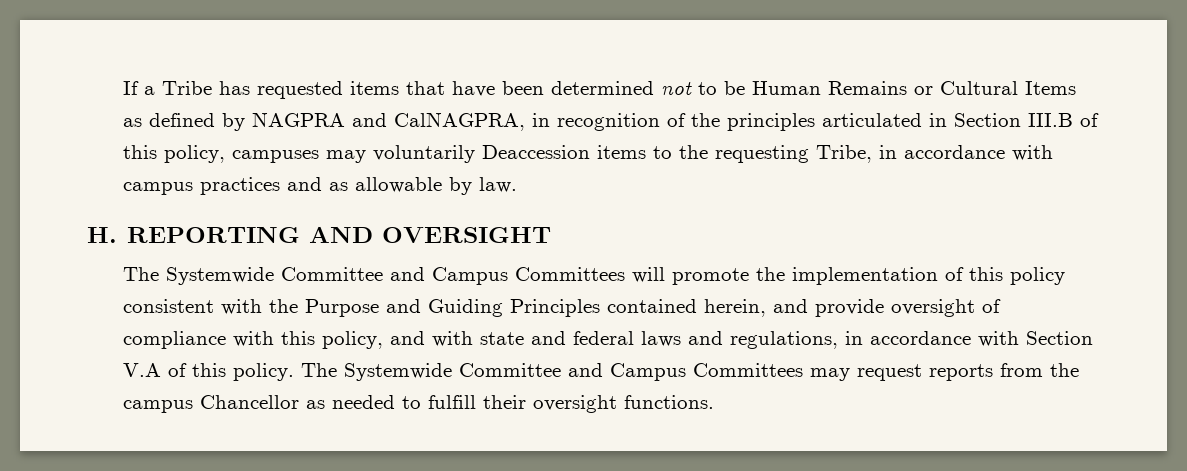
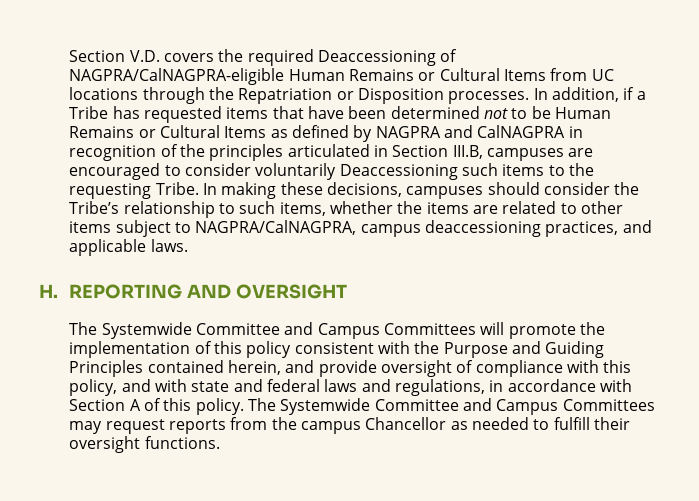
[122,81,139,95] If -> [69,49,458,66] [69,68,614,85] [69,87,635,104] Section V.D. covers the required Deaccessioning of NAGPRA/CalNAGPRA-eligible Human Remains or Cultural Items from UC locations through the Repatriation or Disposition processes. In addition, if
[393,112,525,131] CalNAGPRA, -> [477,125,566,138] CalNAGPRA
[1027,113,1099,127] [122,145,1053,163] [122,177,517,195] III.B of this policy, campuses may voluntarily Deaccession items to the requesting Tribe, in accordance with campus practices and as allowable by law. -> [452,145,594,161] [69,163,594,180] [69,182,640,199] [69,201,623,218] [69,220,652,237] [69,239,188,256] III.B, campuses are encouraged to consider voluntarily Deaccessioning such items to the requesting Tribe. In making these decisions, campuses should consider the Tribe’s relationship to such items, whether the items are related to other items subject to NAGPRA/CalNAGPRA, campus deaccessioning practices, and applicable laws.
[122,363,161,377] V.A -> [129,399,141,411] A

